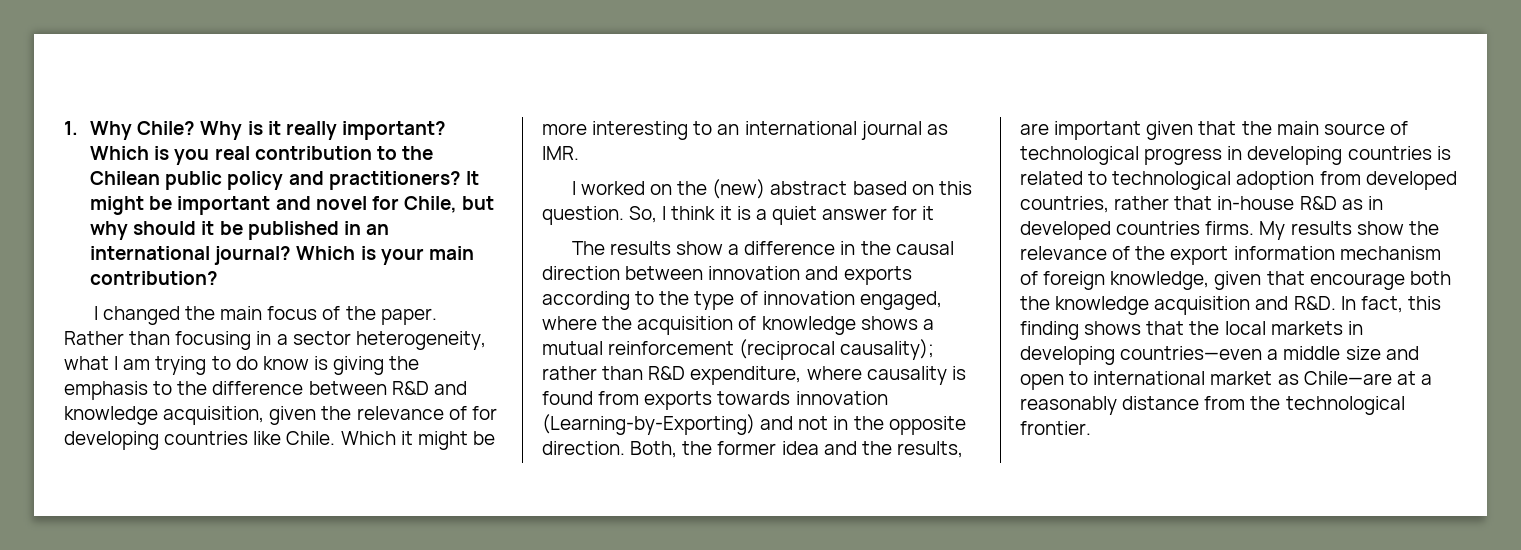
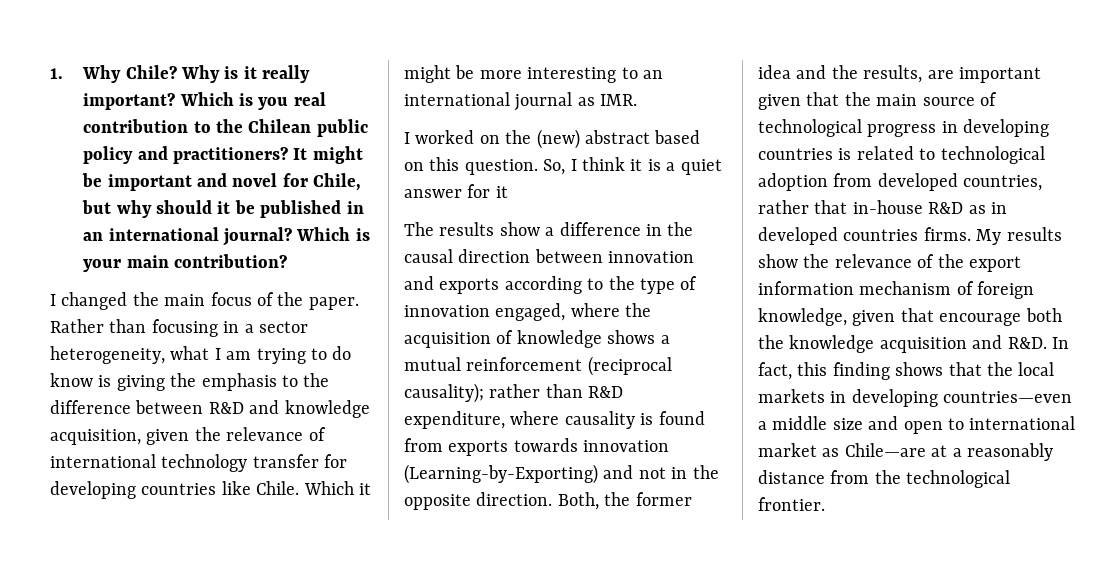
(467, 413) none -> [50,454,319,472] international technology transfer

